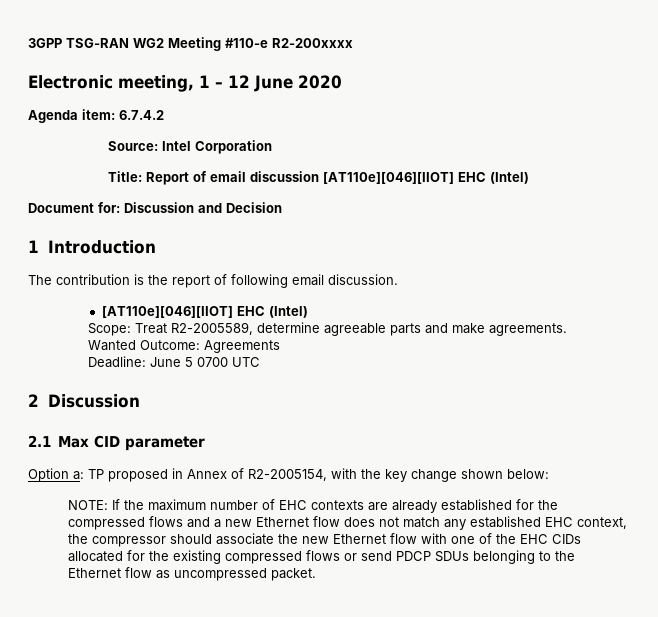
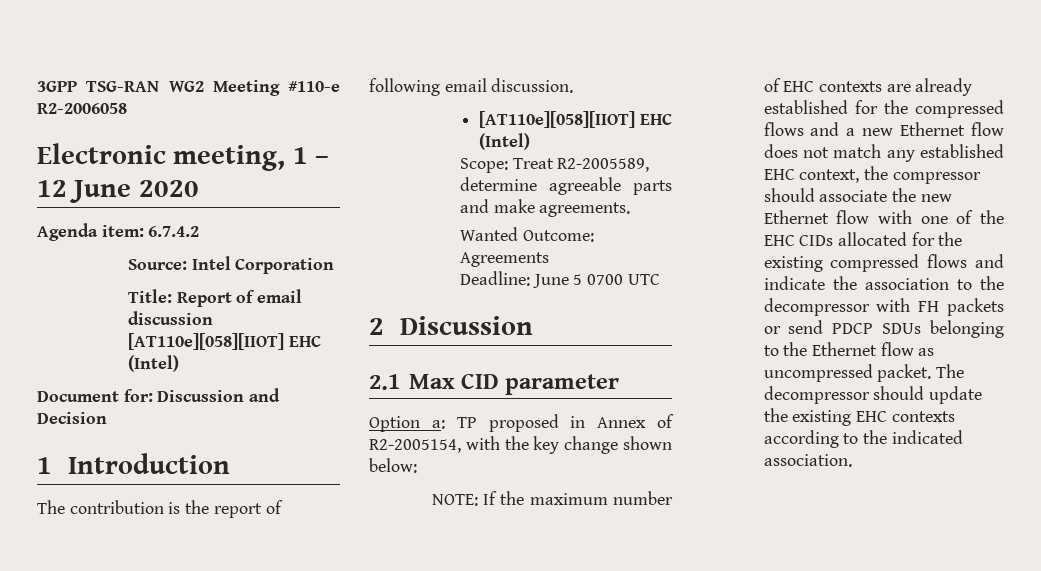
[272,38,353,48] R2-200xxxx -> [37,103,127,114] R2-2006058
[322,172,454,184] [AT110e][046][IIOT] -> [127,333,284,350] [AT110e][058][IIOT]
[102,306,234,318] [AT110e][046][IIOT] -> [479,111,636,128] [AT110e][058][IIOT]
(340, 555) none -> [975,254,1004,268] [763,276,1004,290] [763,298,1004,316] and indicate the association to the decompressor with FH packets
(316, 574) none -> [936,364,965,378] [763,386,983,404] [763,408,955,426] [763,430,963,448] [763,454,852,467] The decompressor should update the existing EHC contexts according to the indicated association.

